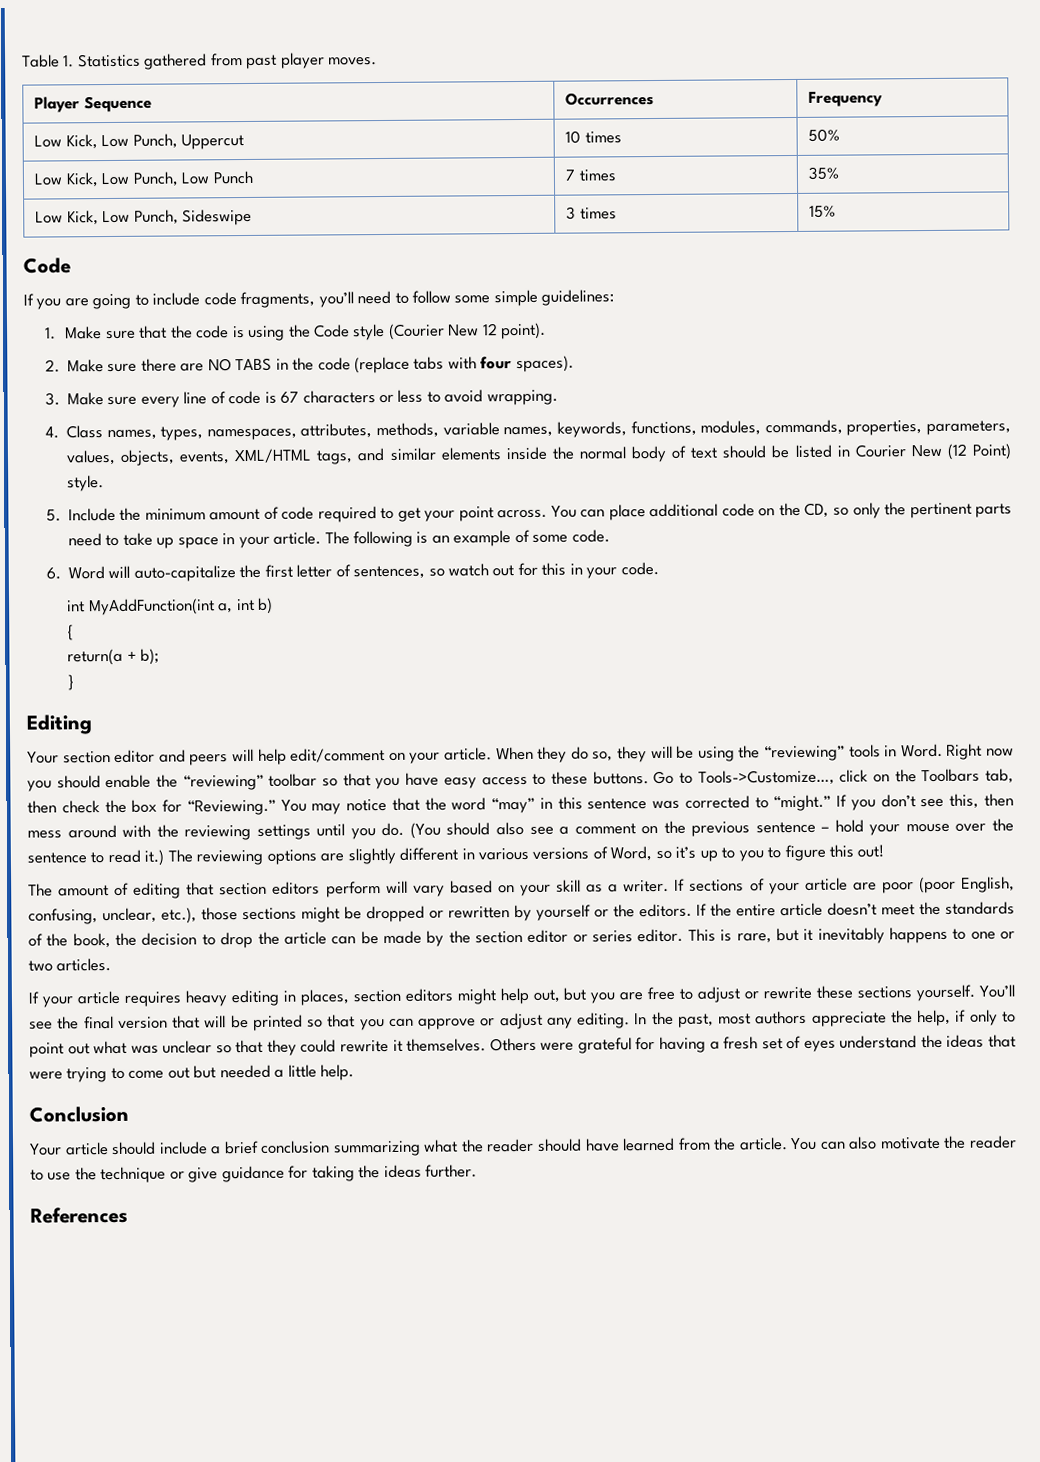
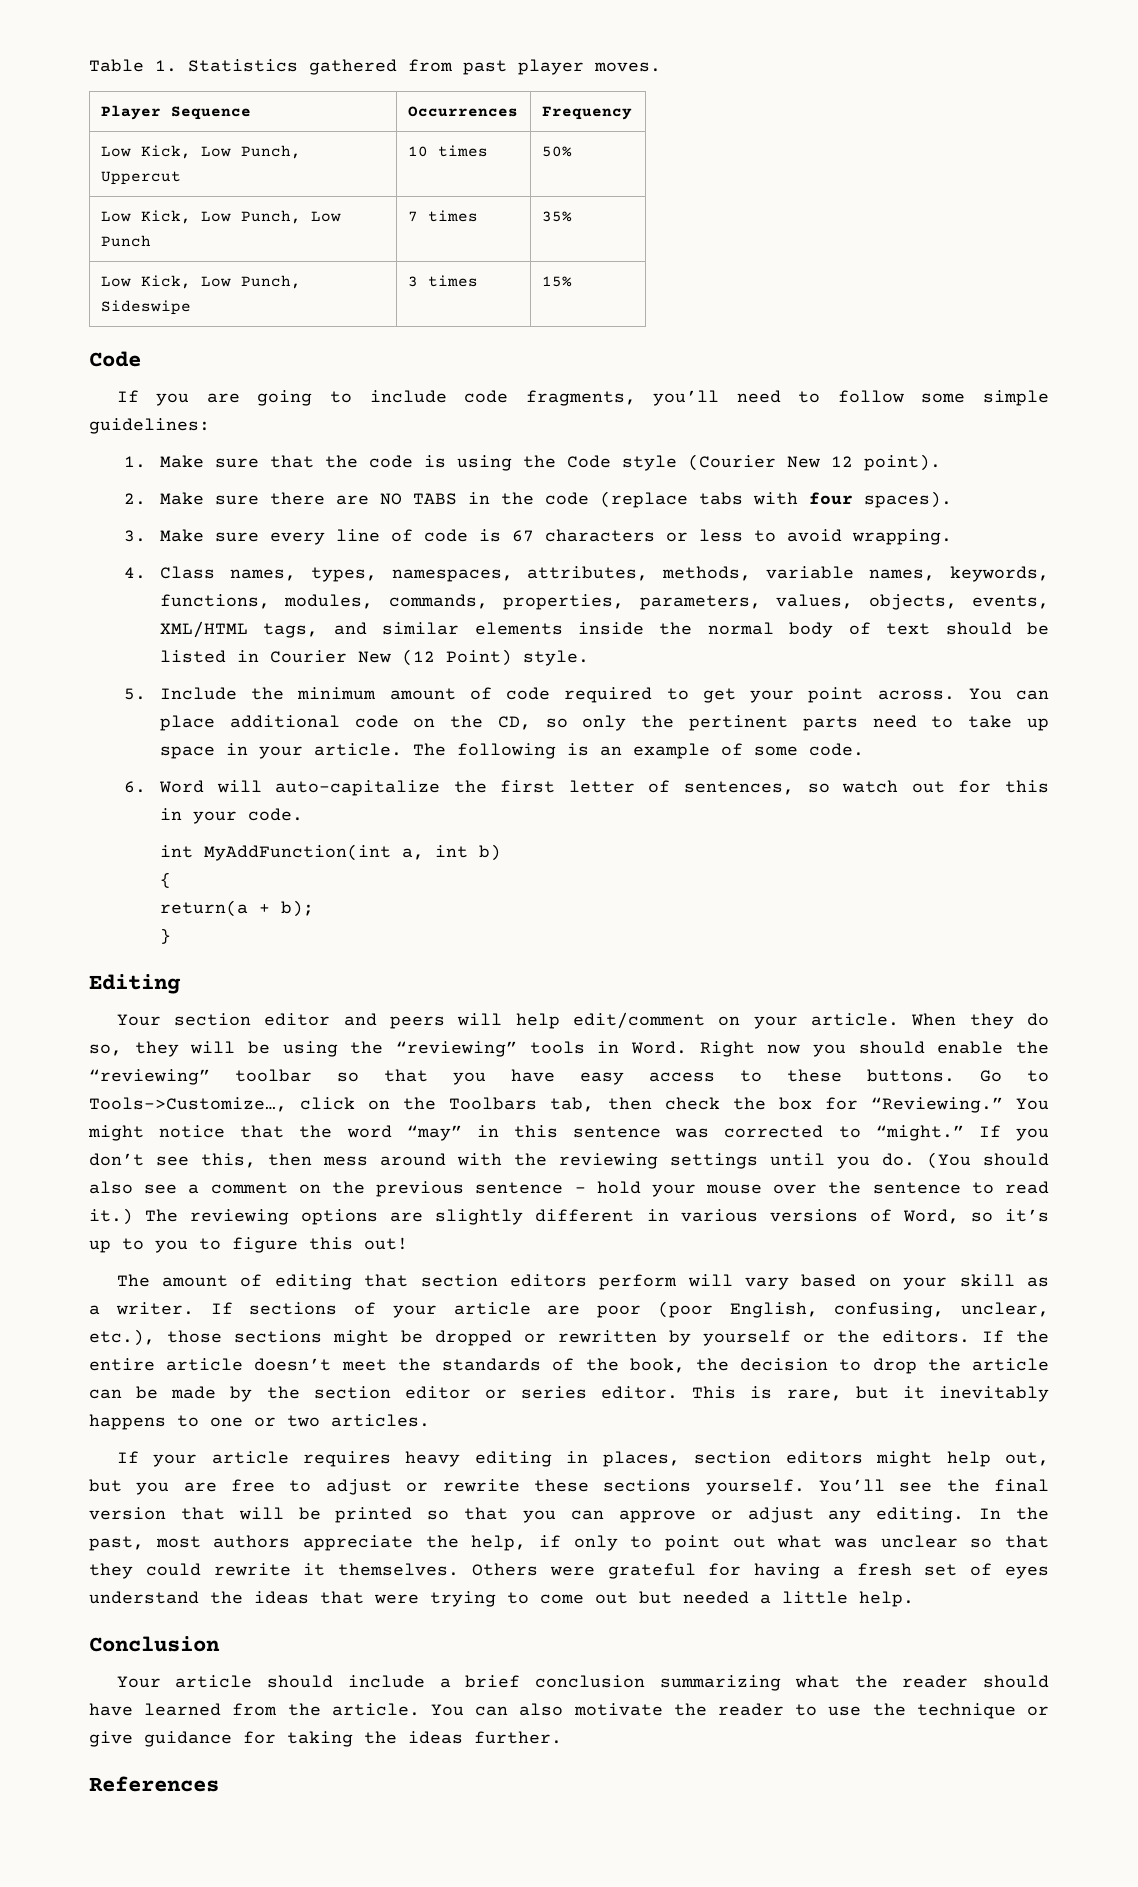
[311,803,342,815] may -> [88,1125,144,1141] might

